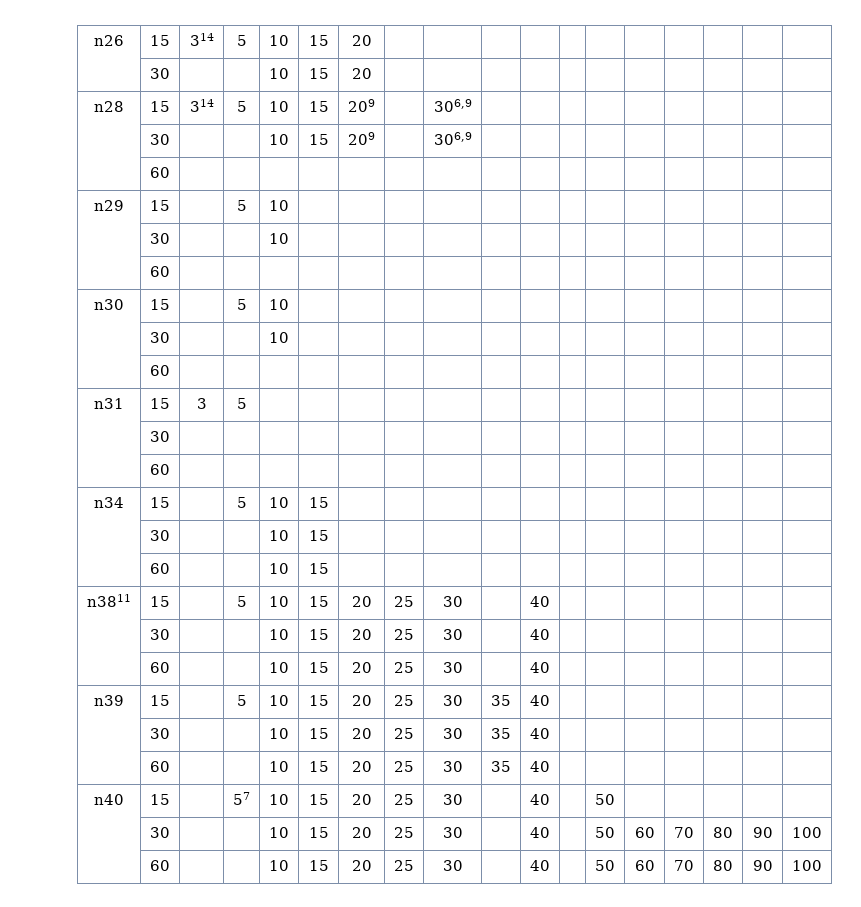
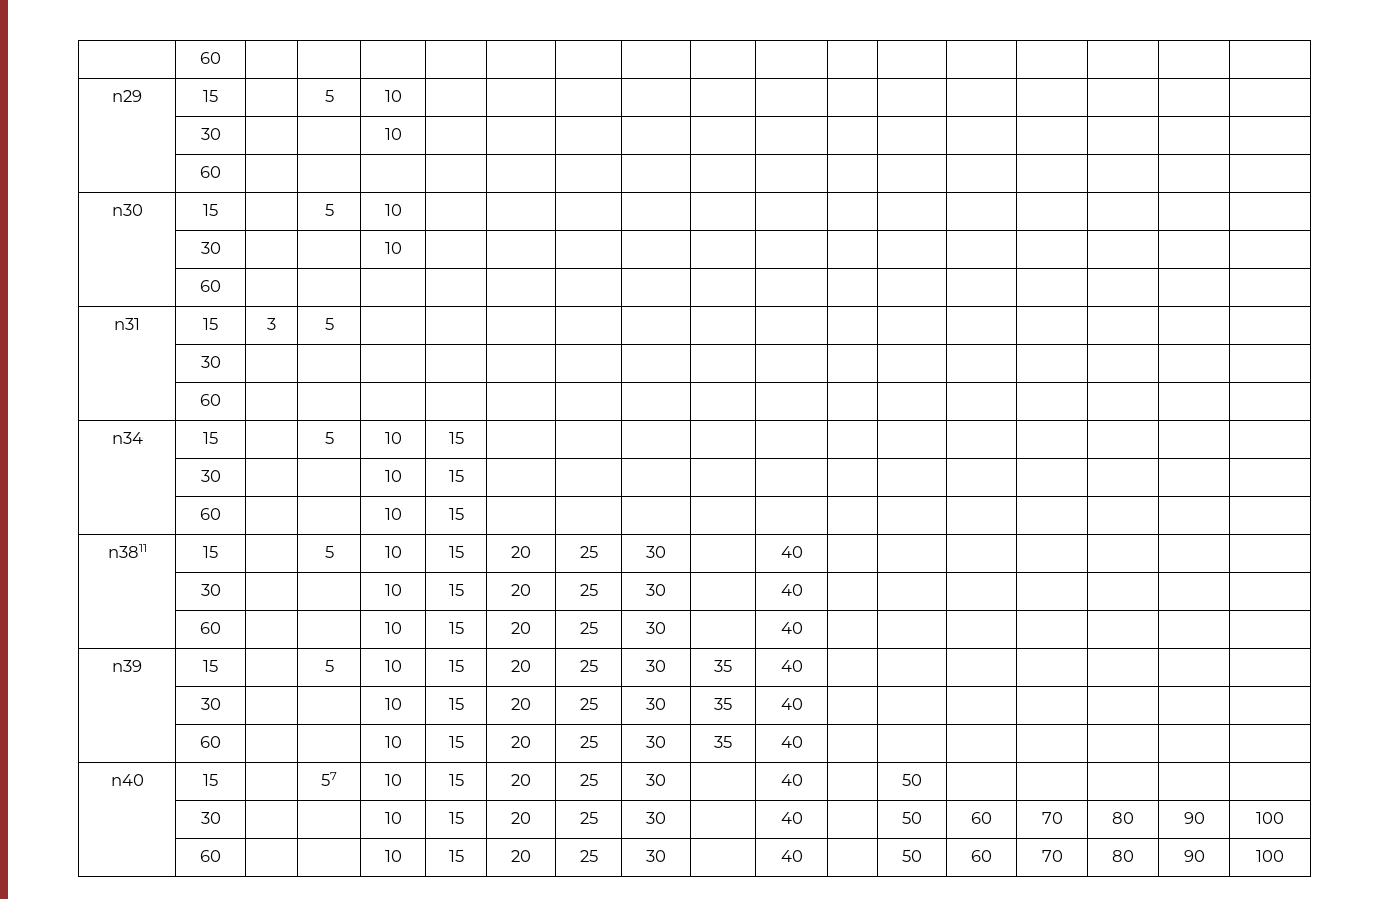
[94,35,124,46] [150,35,170,46] [189,33,214,46] [236,35,247,46] [269,35,289,46] [308,35,329,46] [351,35,372,46] [150,68,170,79] [269,68,289,79] [308,68,329,79] [351,68,372,79] [94,101,124,112] [150,101,170,112] [189,99,214,112] [236,101,247,112] [269,101,289,112] [308,101,329,112] [348,99,375,112] [433,99,472,112] [150,134,170,145] [269,134,289,145] [308,134,329,145] [348,132,375,145] [433,132,472,145] n26 | 15 | 314 | 5 | 10 | 15 | 20 | | | | | | | | | | | // | 30 | | | 10 | 15 | 20 | | | | | | | | | | | // n28 | 15 | 314 | 5 | 10 | 15 | 209 | | 306,9 | | | | | | | | | // | 30 | | | 10 | 15 | 209 | | 306,9 | | | | | | | | | // -> (200, 58) none

